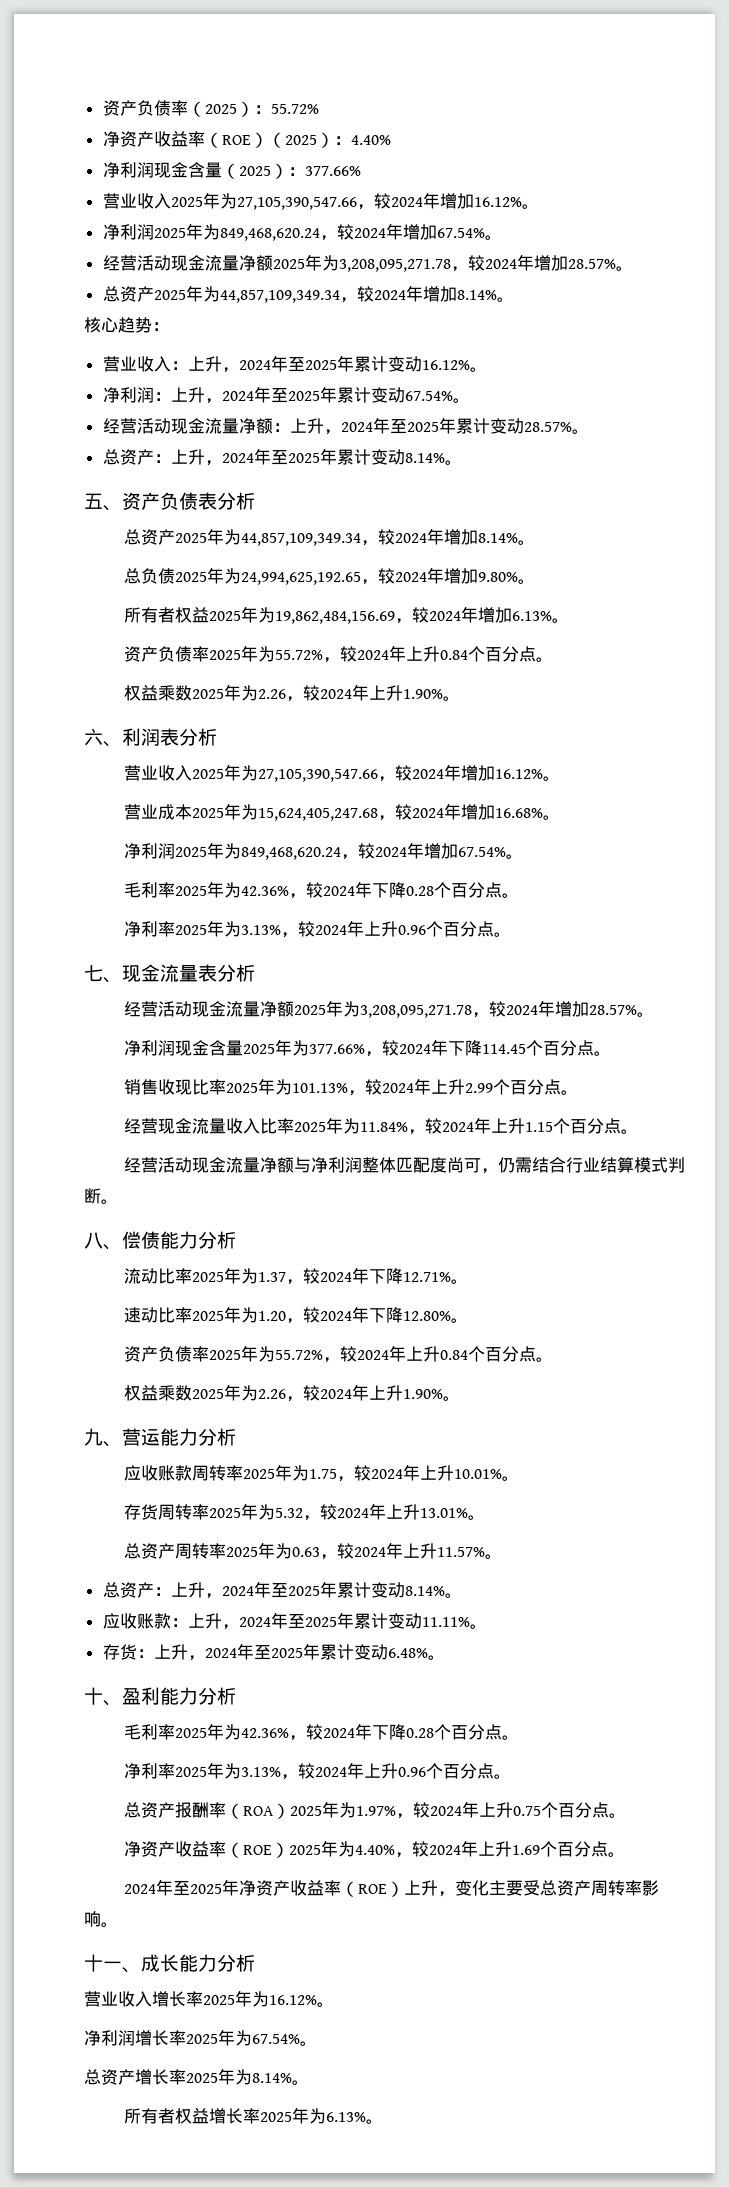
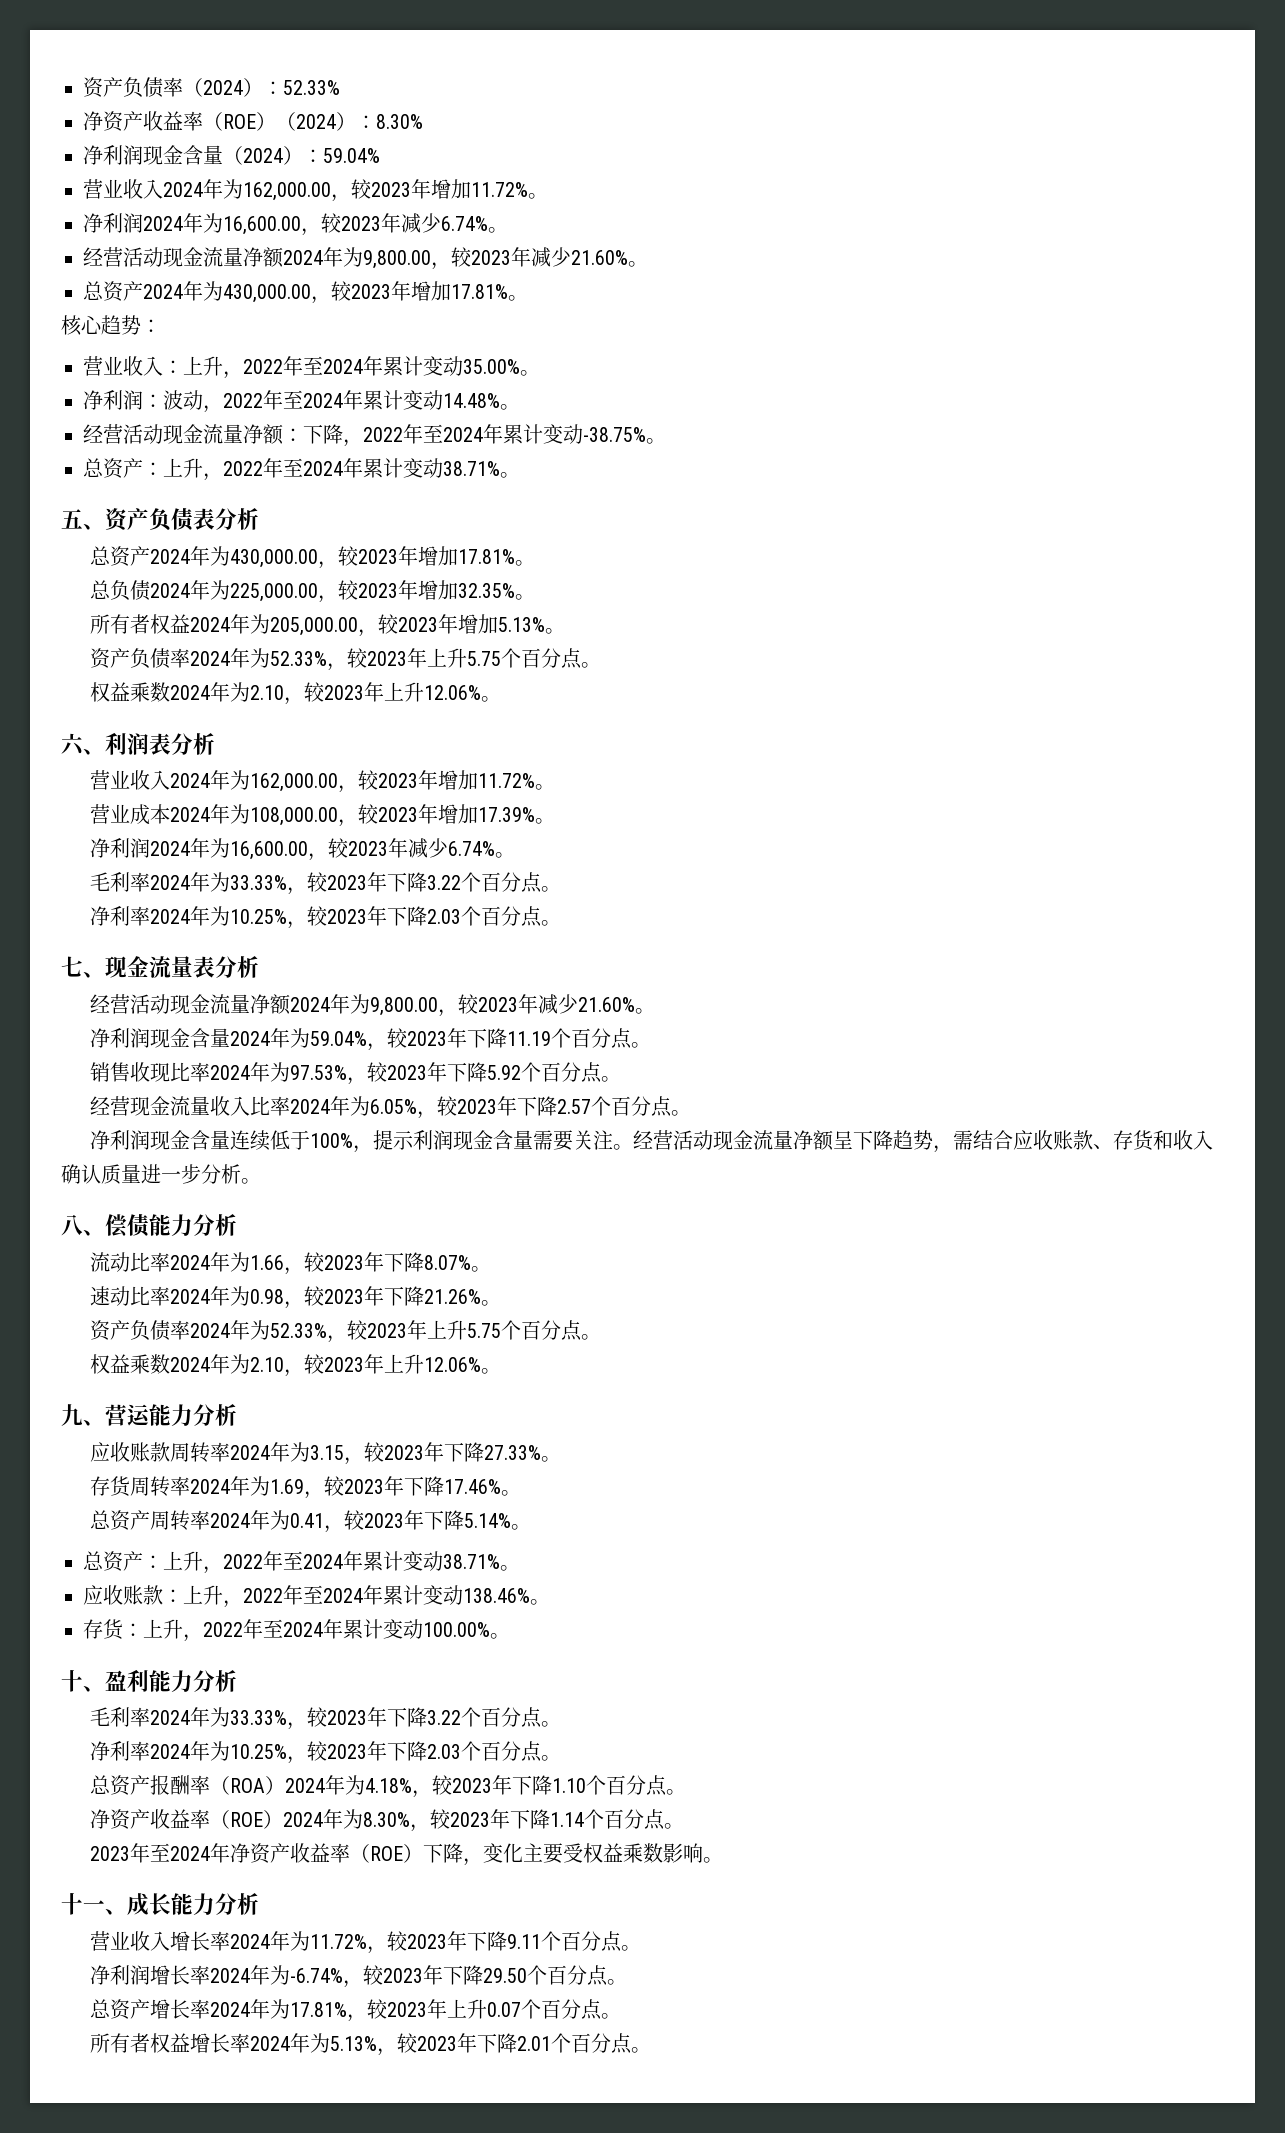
[204,101,319,117] 2025）：55.72% -> [203,78,340,97] 2024）：52.33%
[284,132,391,148] 2025）：4.40% -> [296,112,423,131] 2024）：8.30%
[238,163,361,179] [102,192,539,210] [102,223,502,241] [102,254,633,272] [102,285,497,303] 2025）：377.66% // 营业收入2025年为27,105,390,547.66，较2024年增加16.12%。 // 净利润2025年为849,468,620.24，较2024年增加67.54%。 // 经营活动现金流量净额2025年为3,208,095,271.78，较2024年增加28.57%。 // 总资产2025年为44,857,109,349.34，较2024年增加8.14% -> [243,146,380,165] [83,179,548,202] [83,213,508,236] [83,247,648,270] [83,281,508,304] 2024）：59.04% // 营业收入2024年为162,000.00，较2023年增加11.72%。 // 净利润2024年为16,600.00，较2023年减少6.74%。 // 经营活动现金流量净额2024年为9,800.00，较2023年减少21.60%。 // 总资产2024年为430,000.00，较2023年增加17.81%
[238,355,470,372] 2024年至2025年累计变动16.12% -> [243,356,520,376] 2022年至2024年累计变动35.00%
[170,386,453,404] 上升，2024年至2025年累计变动67.54% -> [163,390,500,413] 波动，2022年至2024年累计变动14.48%
[289,417,589,435] [102,448,445,466] 上升，2024年至2025年累计变动28.57%。 // 总资产：上升，2024年至2025年累计变动8.14% -> [303,424,666,447] [83,458,500,481] 下降，2022年至2024年累计变动-38.75%。 // 总资产：上升，2022年至2024年累计变动38.71%
[174,528,535,546] [123,567,535,585] [123,606,569,624] [123,645,553,663] [123,684,443,702] 2025年为44,857,109,349.34，较2024年增加8.14%。 // 总负债2025年为24,994,625,192.65，较2024年增加9.80%。 // 所有者权益2025年为19,862,484,156.69，较2024年增加6.13%。 // 资产负债率2025年为55.72%，较2024年上升0.84个百分点。 // 权益乘数2025年为2.26，较2024年上升1.90% -> [150,546,536,569] [90,580,536,603] [90,614,566,637] [90,648,602,671] [90,682,482,705] 2024年为430,000.00，较2023年增加17.81%。 // 总负债2024年为225,000.00，较2023年增加32.35%。 // 所有者权益2024年为205,000.00，较2023年增加5.13%。 // 资产负债率2024年为52.33%，较2023年上升5.75个百分点。 // 权益乘数2024年为2.10，较2023年上升12.06%
[191,764,560,782] [123,803,560,821] [123,842,523,860] [123,881,519,899] [123,920,426,938] 2025年为27,105,390,547.66，较2024年增加16.12%。 // 营业成本2025年为15,624,405,247.68，较2024年增加16.68%。 // 净利润2025年为849,468,620.24，较2024年增加67.54%。 // 毛利率2025年为42.36%，较2024年下降0.28个百分点。 // 净利率2025年为3.13%，较2024年上升0.96 -> [170,770,556,793] [90,804,556,827] [90,838,516,861] [90,872,562,895] [90,906,462,929] 2024年为162,000.00，较2023年增加11.72%。 // 营业成本2024年为108,000.00，较2023年增加17.39%。 // 净利润2024年为16,600.00，较2023年减少6.74%。 // 毛利率2024年为33.33%，较2023年下降3.22个百分点。 // 净利率2024年为10.25%，较2023年下降2.03
[293,1000,654,1018] [123,1039,526,1057] 2025年为3,208,095,271.78，较2024年增加28.57%。 // 净利润现金含量2025年为377.66%，较2024年下降114.45 -> [290,994,656,1017] [90,1028,552,1051] 2024年为9,800.00，较2023年减少21.60%。 // 净利润现金含量2024年为59.04%，较2023年下降11.19
[225,1078,493,1096] 2025年为101.13%，较2024年上升2.99 -> [210,1062,522,1085] 2024年为97.53%，较2023年下降5.92
[293,1117,638,1135] [123,1157,685,1174] [84,1188,101,1204] 2025年为11.84%，较2024年上升1.15个百分点。 // 经营活动现金流量净额与净利润整体匹配度尚可，仍需结合行业结算模式判断 -> [290,1096,692,1119] [90,1130,1214,1153] [61,1164,241,1184] 2024年为6.05%，较2023年下降2.57个百分点。 // 净利润现金含量连续低于100%，提示利润现金含量需要关注。经营活动现金流量净额呈下降趋势，需结合应收账款、存货和收入确认质量进一步分析
[191,1267,468,1285] [123,1306,468,1324] [123,1345,553,1363] [123,1384,443,1402] 2025年为1.37，较2024年下降12.71%。 // 速动比率2025年为1.20，较2024年下降12.80%。 // 资产负债率2025年为55.72%，较2024年上升0.84个百分点。 // 权益乘数2025年为2.26，较2024年上升1.90% -> [170,1252,492,1275] [90,1286,502,1309] [90,1320,602,1343] [90,1354,482,1377] 2024年为1.66，较2023年下降8.07%。 // 速动比率2024年为0.98，较2023年下降21.26%。 // 资产负债率2024年为52.33%，较2023年上升5.75个百分点。 // 权益乘数2024年为2.10，较2023年上升12.06%
[242,1464,519,1482] [123,1503,485,1521] [123,1542,502,1560] [102,1581,445,1599] 2025年为1.75，较2024年上升10.01%。 // 存货周转率2025年为5.32，较2024年上升13.01%。 // 总资产周转率2025年为0.63，较2024年上升11.57%。 // 总资产：上升，2024年至2025年累计变动8.14% -> [230,1442,562,1465] [90,1476,522,1499] [90,1510,532,1533] [83,1551,500,1574] 2024年为3.15，较2023年下降27.33%。 // 存货周转率2024年为1.69，较2023年下降17.46%。 // 总资产周转率2024年为0.41，较2023年下降5.14%。 // 总资产：上升，2022年至2024年累计变动38.71%
[238,1612,470,1629] 2024年至2025年累计变动11.11% -> [243,1585,530,1605] 2022年至2024年累计变动138.46%
[204,1643,428,1660] 2024年至2025年累计变动6.48% -> [203,1619,490,1639] 2022年至2024年累计变动100.00%
[174,1723,519,1741] [123,1762,426,1780] 2025年为42.36%，较2024年下降0.28个百分点。 // 净利率2025年为3.13%，较2024年上升0.96 -> [150,1707,562,1730] [90,1741,462,1764] 2024年为33.33%，较2023年下降3.22个百分点。 // 净利率2024年为10.25%，较2023年下降2.03
[289,1801,541,1819] 2025年为1.97%，较2024年上升0.75 -> [285,1775,587,1798] 2024年为4.18%，较2023年下降1.10
[288,1840,625,1858] [123,1879,222,1896] 2025年为4.40%，较2024年上升1.69个百分点。 // 2024年至2025 -> [283,1809,685,1832] [90,1843,211,1863] 2024年为8.30%，较2023年下降1.14个百分点。 // 2023年至2024
[403,1880,438,1896] 上升 -> [423,1843,464,1863] 下降
[539,1880,642,1896] 总资产周转率 -> [583,1843,664,1863] 权益乘数
[203,1990,334,2007] [84,2029,317,2046] [84,2068,292,2085] 2025年为16.12%。 // 净利润增长率2025年为67.54%。 // 总资产增长率2025年为8.14% -> [230,1931,642,1954] [90,1965,628,1988] [90,1999,603,2022] 2024年为11.72%，较2023年下降9.11个百分点。 // 净利润增长率2024年为-6.74%，较2023年下降29.50个百分点。 // 总资产增长率2024年为17.81%，较2023年上升0.07个百分点
[259,2107,366,2124] 2025年为6.13% -> [250,2033,633,2056] 2024年为5.13%，较2023年下降2.01个百分点

